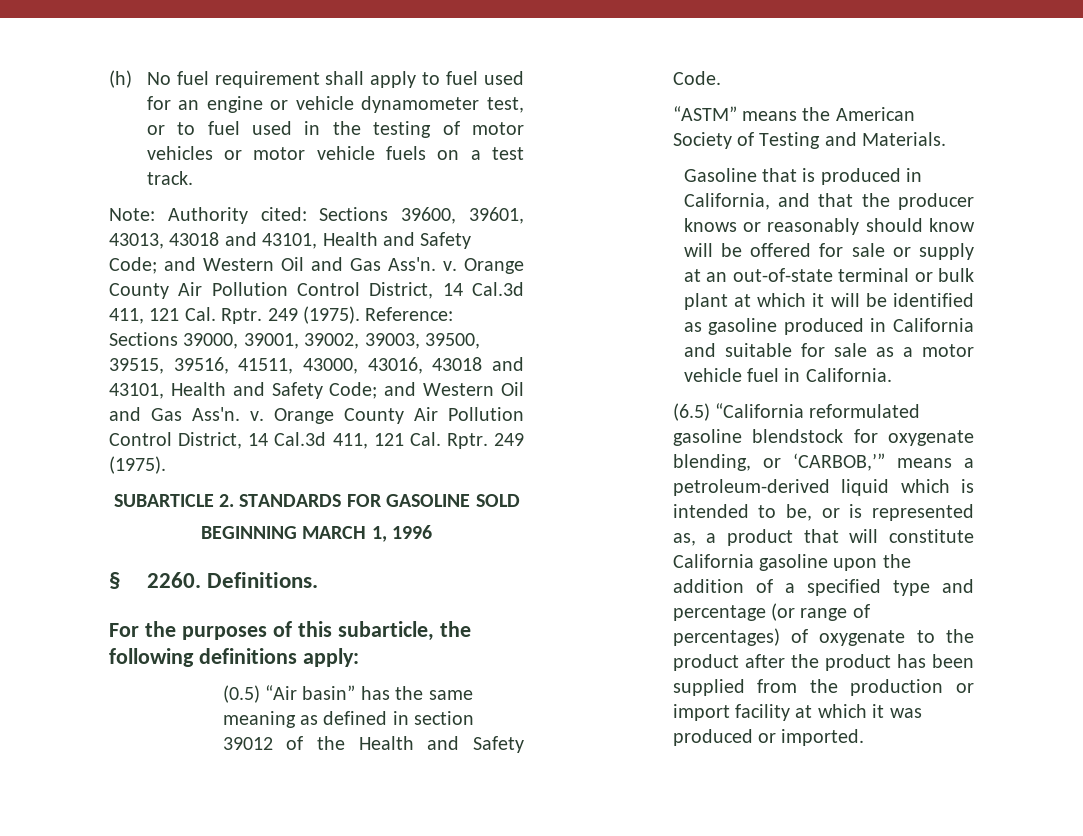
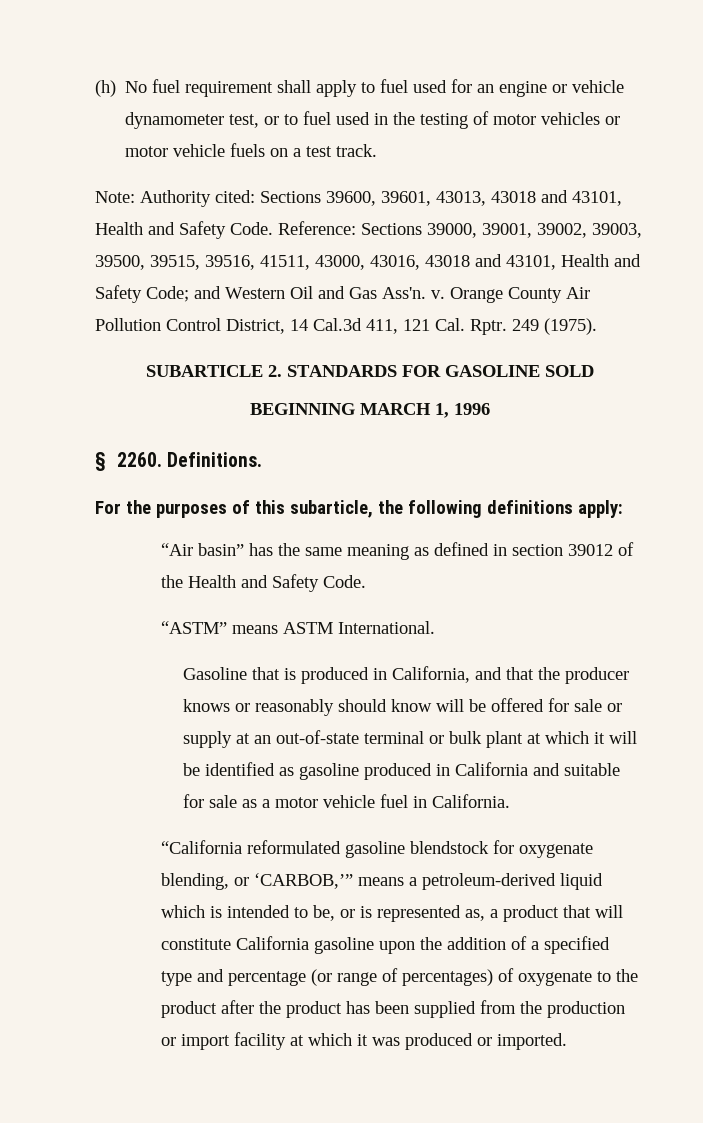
[109,257,524,274] [109,282,524,299] [109,306,360,324] Code; and Western Oil and Gas Ass'n. v. Orange County Air Pollution Control District, 14 Cal.3d 411, 121 Cal. Rptr. 249 (1975). -> [230,222,273,235] Code.
[222,685,260,703] (0.5) -> (623, 509) none
[802,107,915,121] [672,132,947,149] the American Society of Testing and Materials. -> [282,621,435,634] ASTM International.
[672,403,710,421] (6.5) -> (510, 801) none

